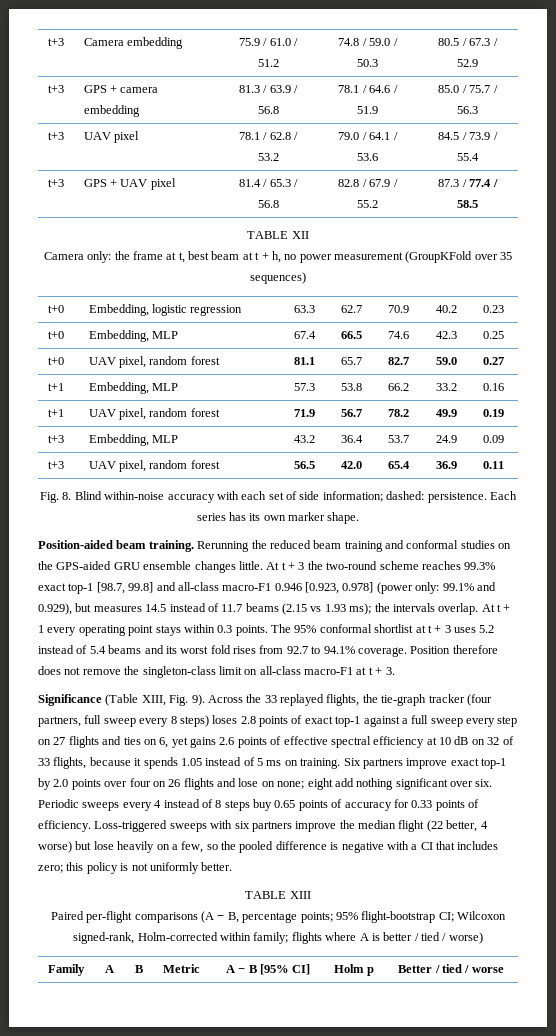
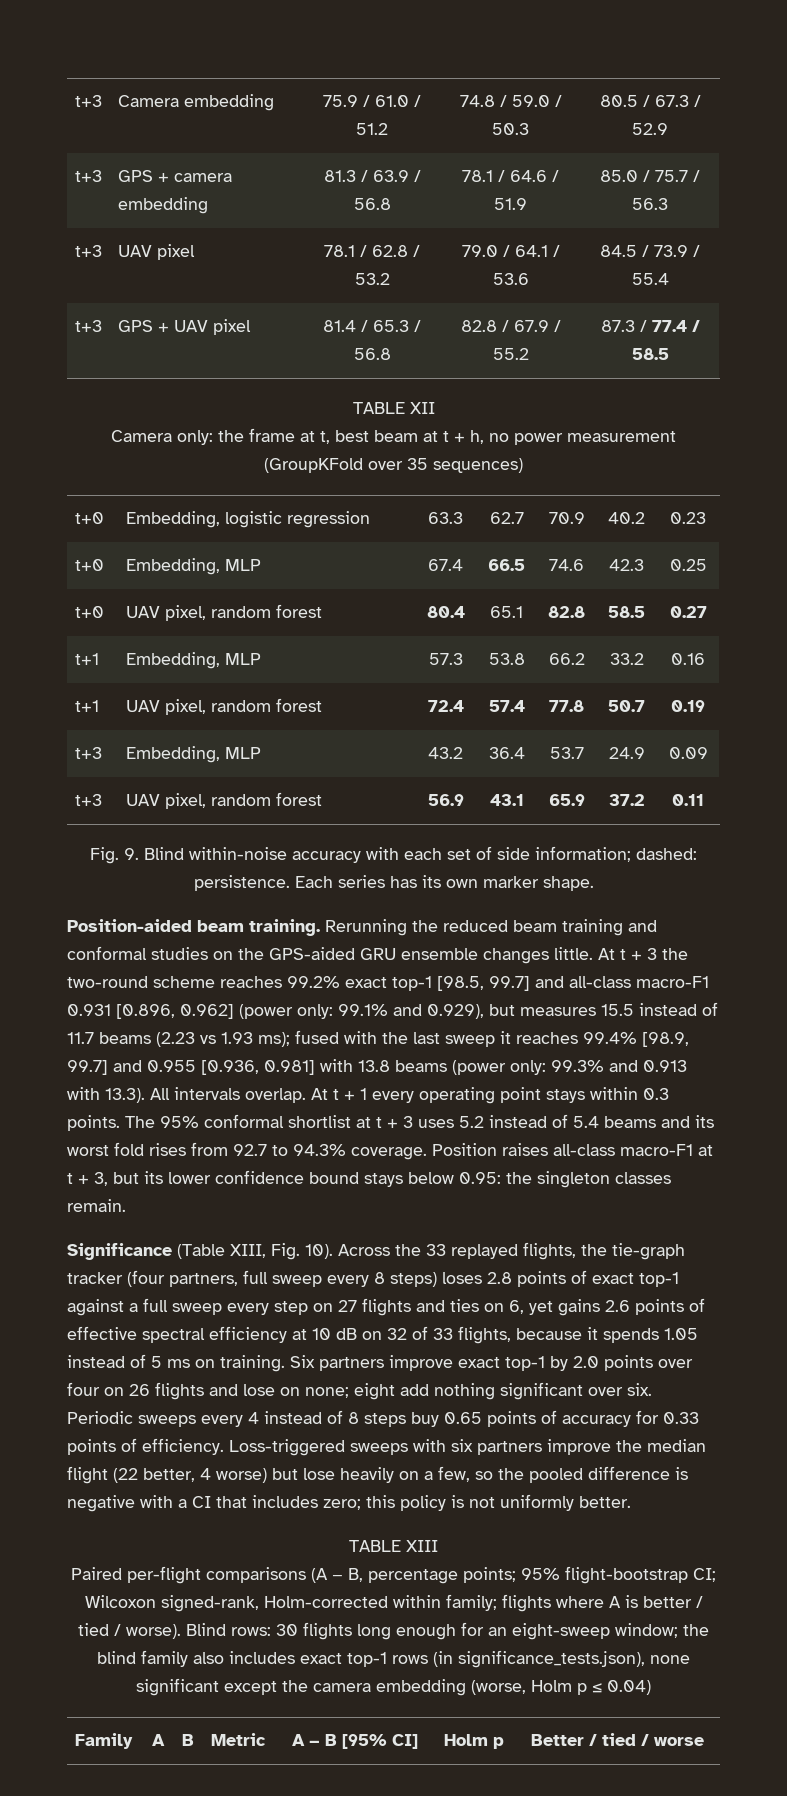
[293,357,315,365] [340,357,362,365] [388,357,409,365] [435,357,457,365] 81.1 | 65.7 | 82.7 | 59.0 -> [426,606,465,618] [490,606,523,618] [548,606,585,618] [608,606,645,618] 80.4 | 65.1 | 82.8 | 58.5
[293,409,315,417] [340,409,362,417] [388,409,409,417] [435,409,457,417] 71.9 | 56.7 | 78.2 | 49.9 -> [427,700,464,712] [488,700,525,712] [549,700,584,712] [608,700,645,712] 72.4 | 57.4 | 77.8 | 50.7
[293,461,315,469] [340,461,362,469] [388,461,410,469] [435,461,457,469] 56.5 | 42.0 | 65.4 | 36.9 -> [427,794,464,806] [489,794,524,806] [548,794,585,806] [608,794,645,806] 56.9 | 43.1 | 65.9 | 37.2
[62,492,72,500] 8. -> [124,848,139,860] 9.
[464,562,496,570] [38,582,154,594] 99.3% exact top-1 [98.7, 99.8] -> [287,976,530,991] 99.2% exact top-1 [98.5, 99.7]
[274,582,374,594] 0.946 [0.923, 0.978] -> [67,1004,234,1019] 0.931 [0.896, 0.962]
[145,604,167,612] 14.5 -> [601,1004,634,1016] 15.5
[282,603,307,615] (2.15 -> [156,1032,195,1047] (2.23
[374,603,390,612] the -> [295,1030,689,1047] [67,1059,687,1075] [67,1087,170,1103] fused with the last sweep it reaches 99.4% [98.9, 99.7] and 0.955 [0.936, 0.981] with 13.8 beams (power only: 99.3% and 0.913 with 13.3). All
[323,646,355,654] 94.1% -> [293,1144,346,1156] 94.3%
[452,645,498,654] [38,666,258,678] therefore does not remove the singleton-class limit on -> [502,1143,548,1156] raises
[385,667,395,675] 3. -> [94,1170,671,1188] [67,1199,126,1212] 3, but its lower confidence bound stays below 0.95: the singleton classes remain.
[191,694,205,706] 9). -> [305,1244,333,1259] 10).
[448,932,483,944] worse) -> [126,1622,709,1640] [97,1650,690,1668] [136,1678,651,1696] worse). Blind rows: 30 flights long enough for an eight-sweep window; the blind family also includes exact top-1 rows (in significance_tests.json), none significant except the camera embedding (worse, Holm p ≤ 0.04)

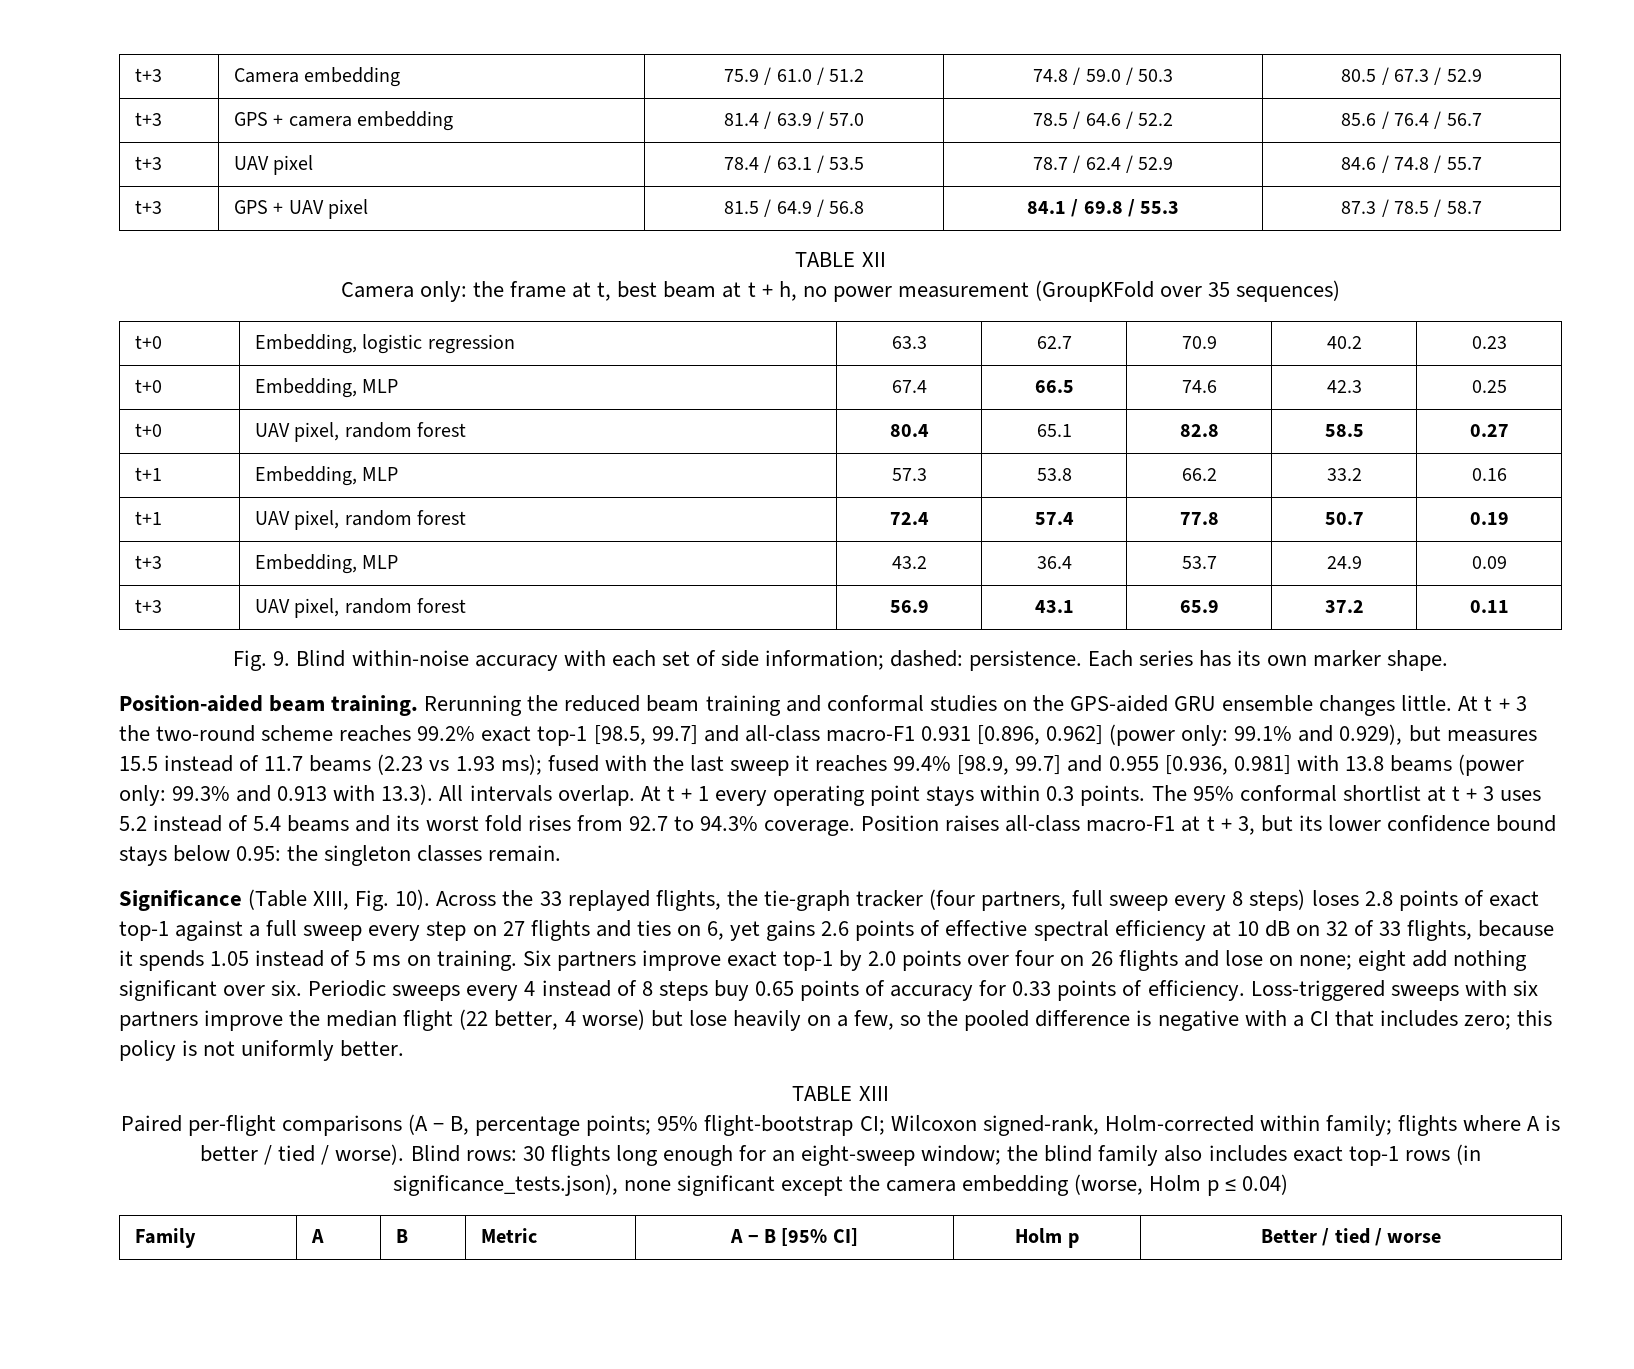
[323,170,356,182] 81.3 -> [723,113,759,126] 81.4
[353,198,391,210] [462,170,493,182] 56.8 | 78.1 -> [829,113,865,126] [1032,113,1068,126] 57.0 | 78.5
[494,198,527,210] [600,170,700,182] [632,198,668,210] [74,245,102,257] [117,244,195,260] [324,245,420,257] [354,273,390,285] [461,245,560,257] [492,273,529,285] [600,245,700,257] [631,273,669,285] 51.9 | 85.0 / 75.7 / 56.3 // t+3 | UAV pixel | 78.1 / 62.8 / 53.2 | 79.0 / 64.1 / 53.6 | 84.5 / 73.9 / 55.4 -> [1138,113,1174,126] [1341,111,1482,129] [134,156,162,170] [233,155,314,175] [723,155,865,173] [1032,155,1174,173] [1341,155,1482,173] 52.2 | 85.6 / 76.4 / 56.7 // t+3 | UAV pixel | 78.4 / 63.1 / 53.5 | 78.7 / 62.4 / 52.9 | 84.6 / 74.8 / 55.7
[323,320,421,332] [353,348,391,360] [460,320,561,332] [492,348,529,360] 81.4 / 65.3 / 56.8 | 82.8 / 67.9 / 55.2 -> [723,199,865,217] [1026,199,1180,217] 81.5 / 64.9 / 56.8 | 84.1 / 69.8 / 55.3
[651,320,700,332] [631,348,669,360] 77.4 / 58.5 -> [1394,199,1482,217] 78.5 / 58.7

